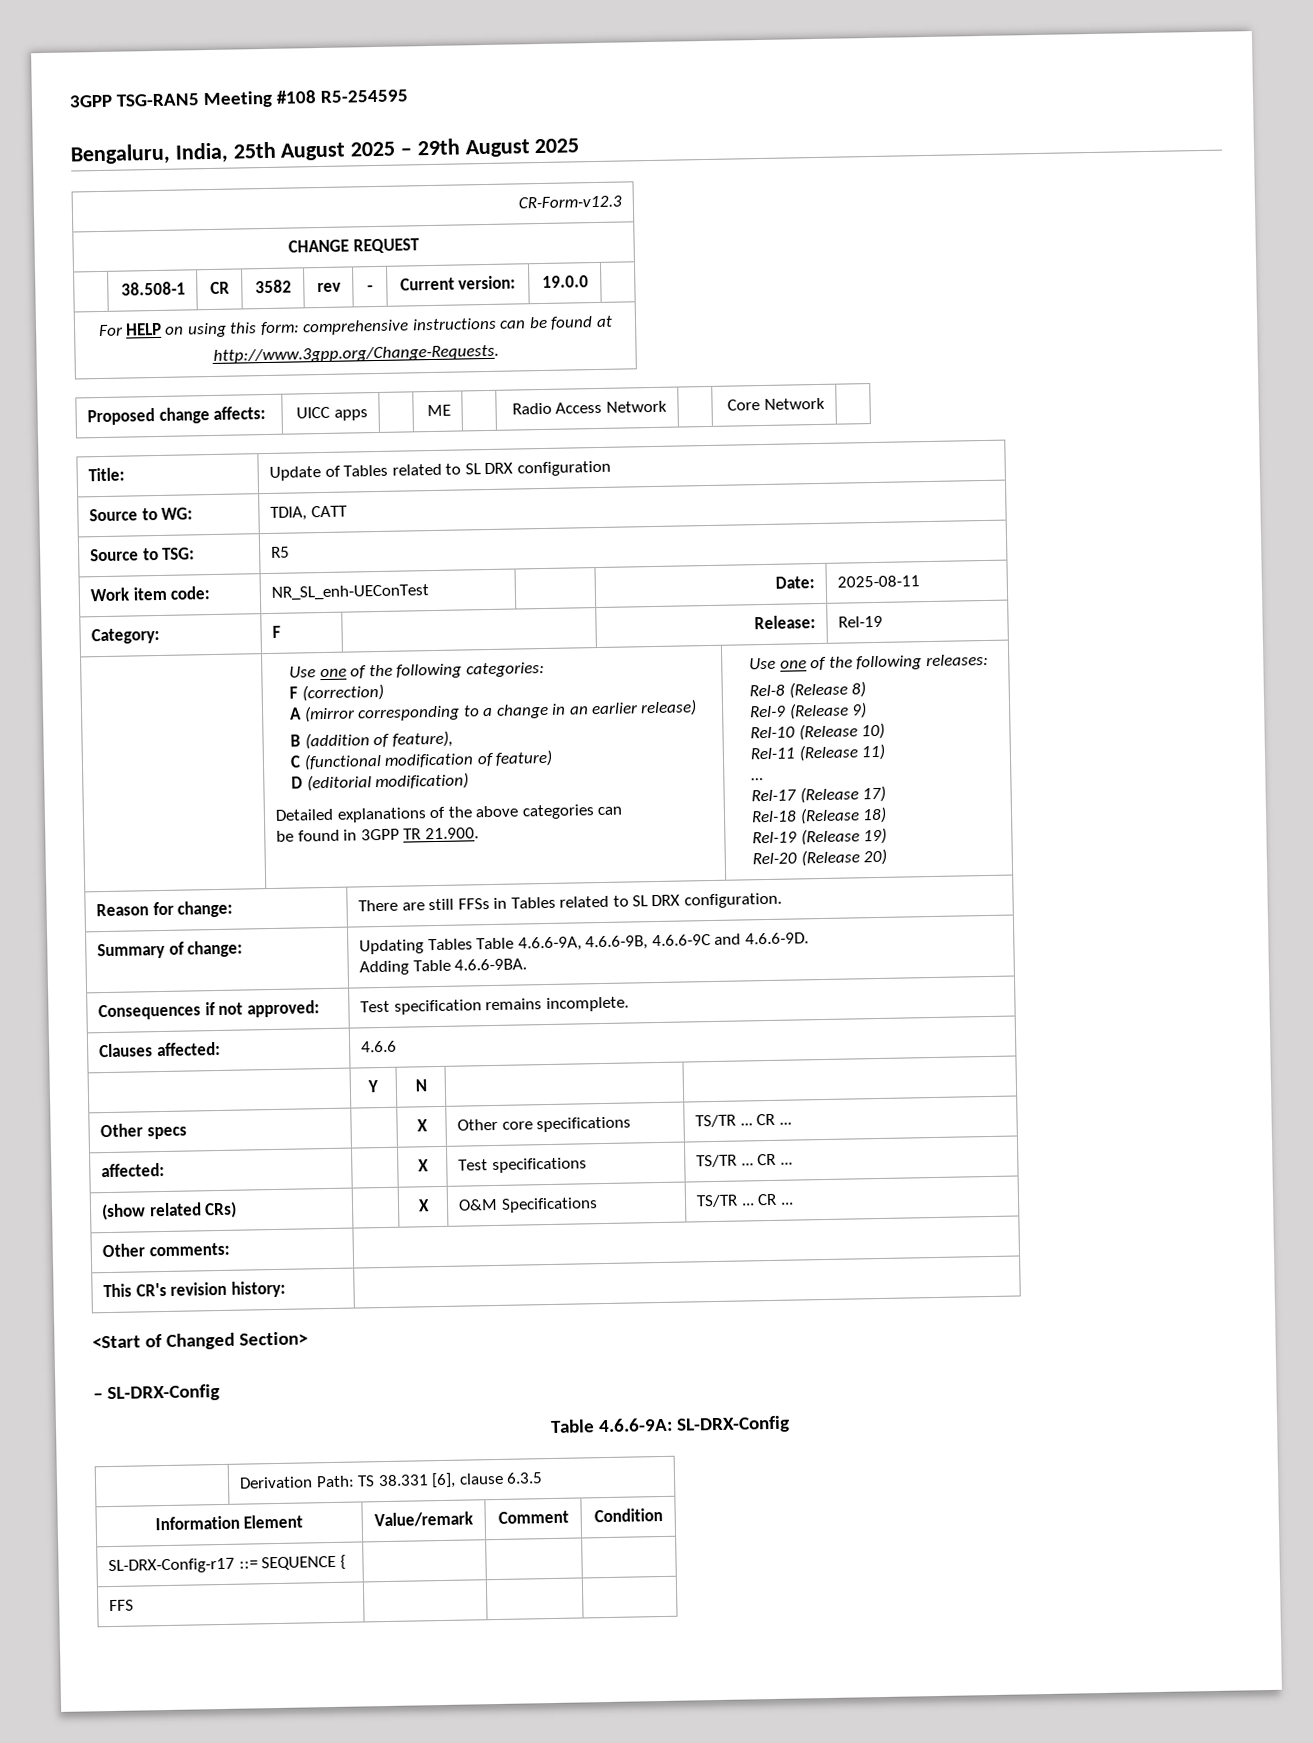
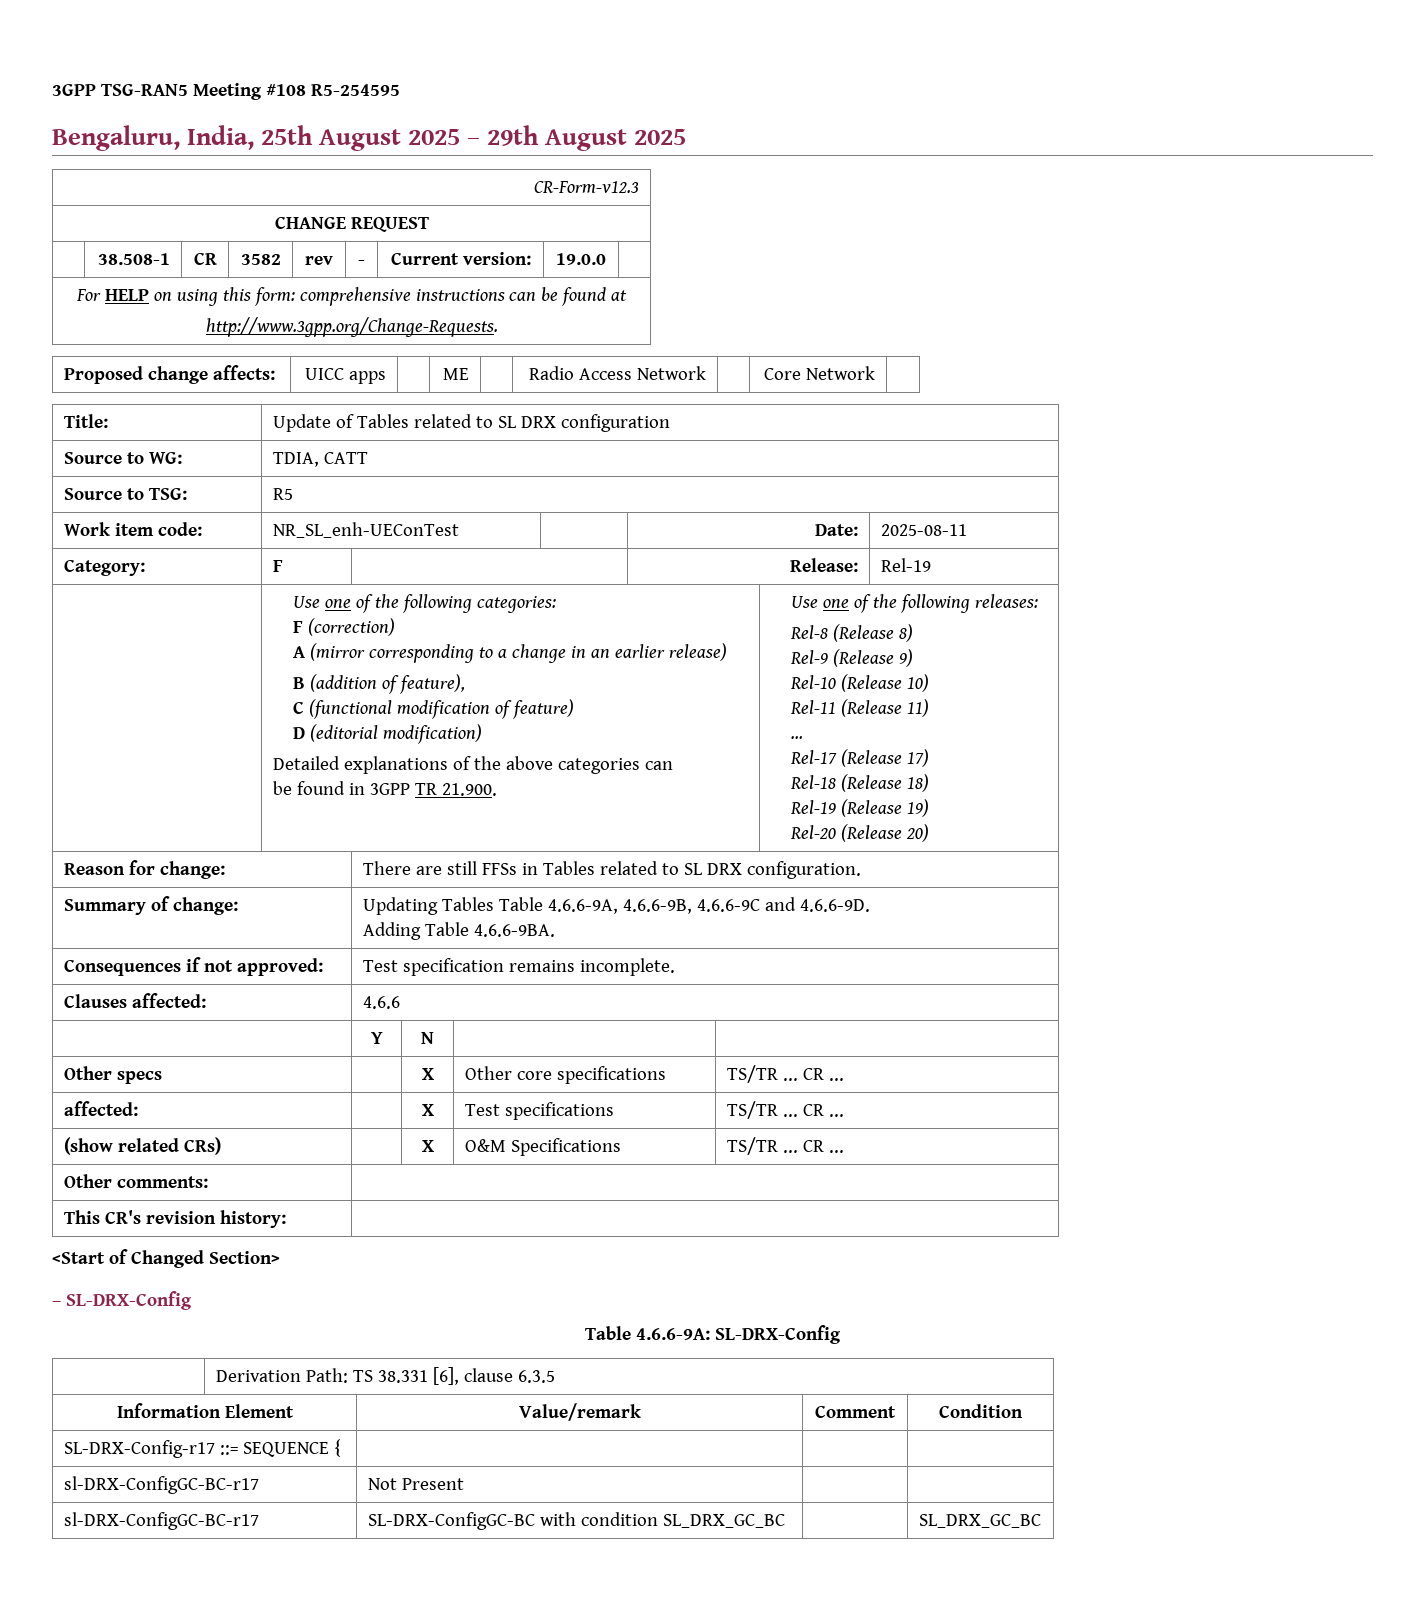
[109,1599,135,1612] FFS | | | -> [63,1476,259,1494] [367,1478,464,1490] [63,1512,259,1530] [367,1512,785,1530] [918,1514,1041,1528] sl-DRX-ConfigGC-BC-r17 | Not Present | | // sl-DRX-ConfigGC-BC-r17 | SL-DRX-ConfigGC-BC with condition SL_DRX_GC_BC | | SL_DRX_GC_BC

